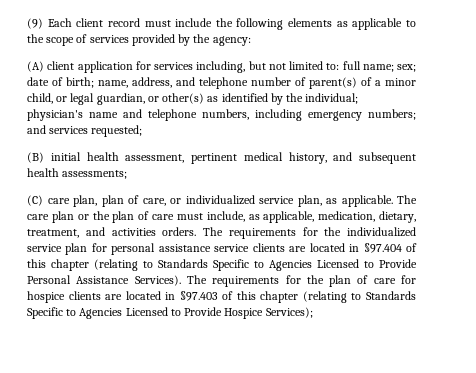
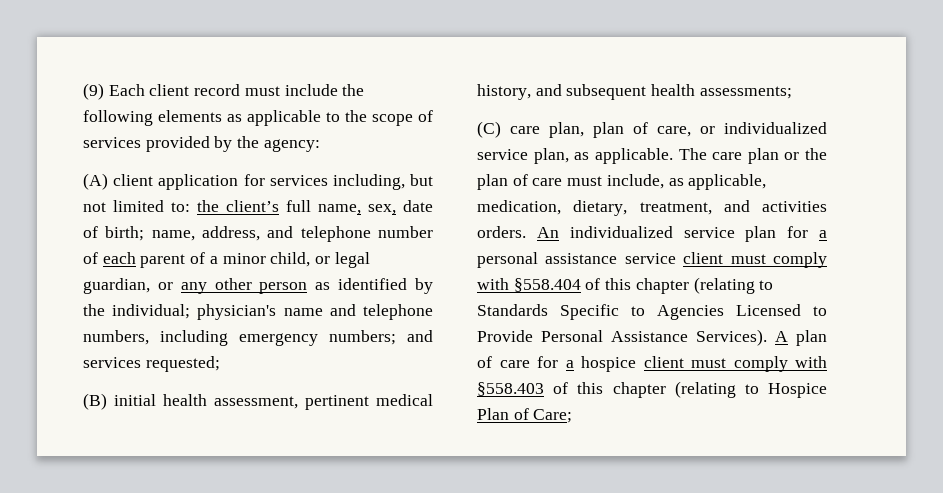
[342,61,416,72] full name; sex; -> [197,200,396,215] the client’s full name, sex,
[309,77,357,89] parent(s) -> [102,252,186,268] each parent
[162,93,205,104] other(s) -> [180,278,308,294] any other person
[203,227,342,239] The requirements for the -> [536,227,559,238] An
(107, 247) none -> [819,230,827,238] a
[252,243,402,253] clients are located in §97.404 -> [683,252,827,268] [477,278,581,292] client must comply with §558.404
[186,275,417,287] [27,291,416,303] [27,307,313,319] The requirements for the plan of care for hospice clients are located in §97.403 of this chapter (relating to Standards Specific to Agencies Licensed to Provide Hospice Services); -> [775,330,827,346] [477,356,827,372] [477,381,827,398] [477,408,573,423] A plan of care for a hospice client must comply with §558.403 of this chapter (relating to Hospice Plan of Care;

